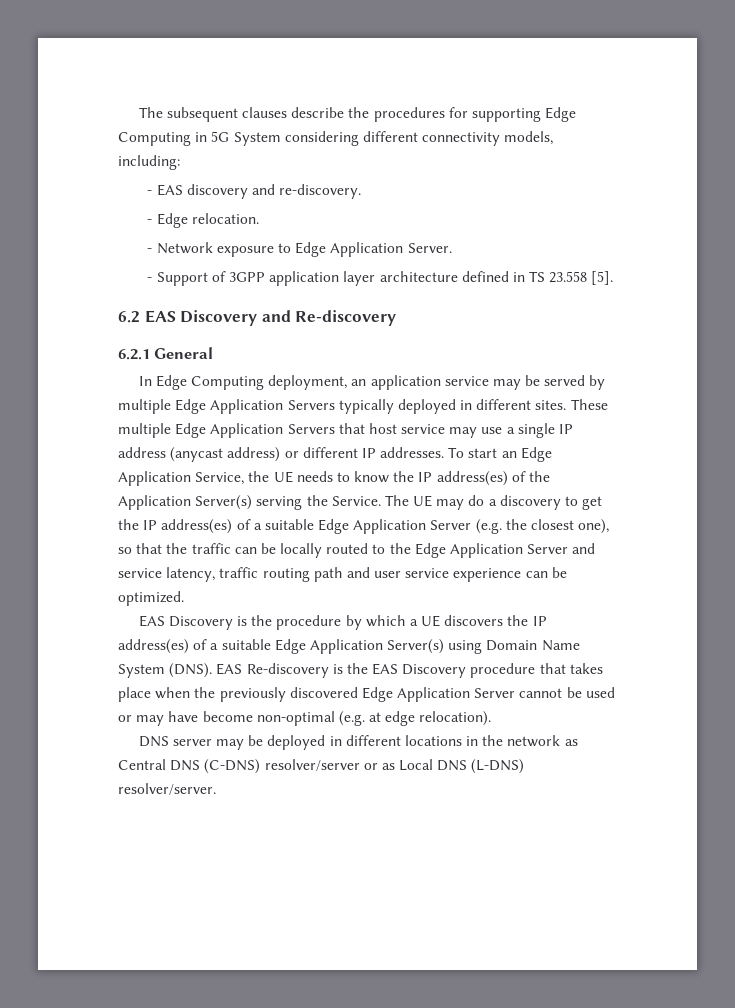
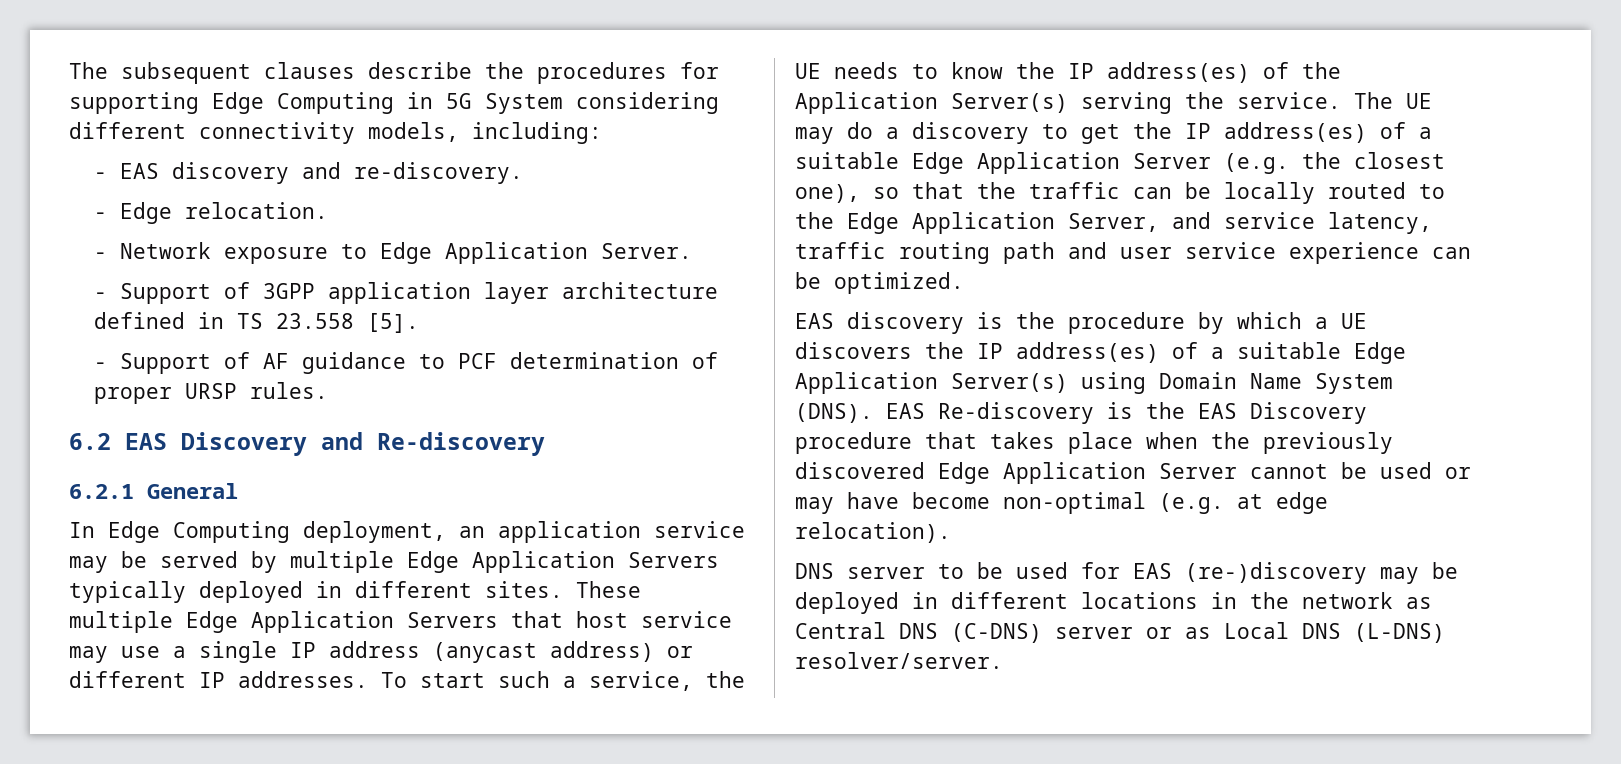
(614, 278) none -> [93,352,718,374] [93,382,328,404] // - Support of AF guidance to PCF determination of proper URSP rules.
[501,447,552,462] [118,471,245,486] an Edge Application Service, -> [498,671,693,691] such a service,
[331,496,381,506] Service. -> [1237,92,1341,109] service.
[527,544,569,554] Server -> [1068,213,1159,232] Server,
[168,616,233,630] Discovery -> [847,312,964,334] discovery
(212, 742) none -> [938,562,1367,584] to be used for EAS (re-)discovery
[264,759,360,771] resolver/server -> [1055,627,1133,639] server

